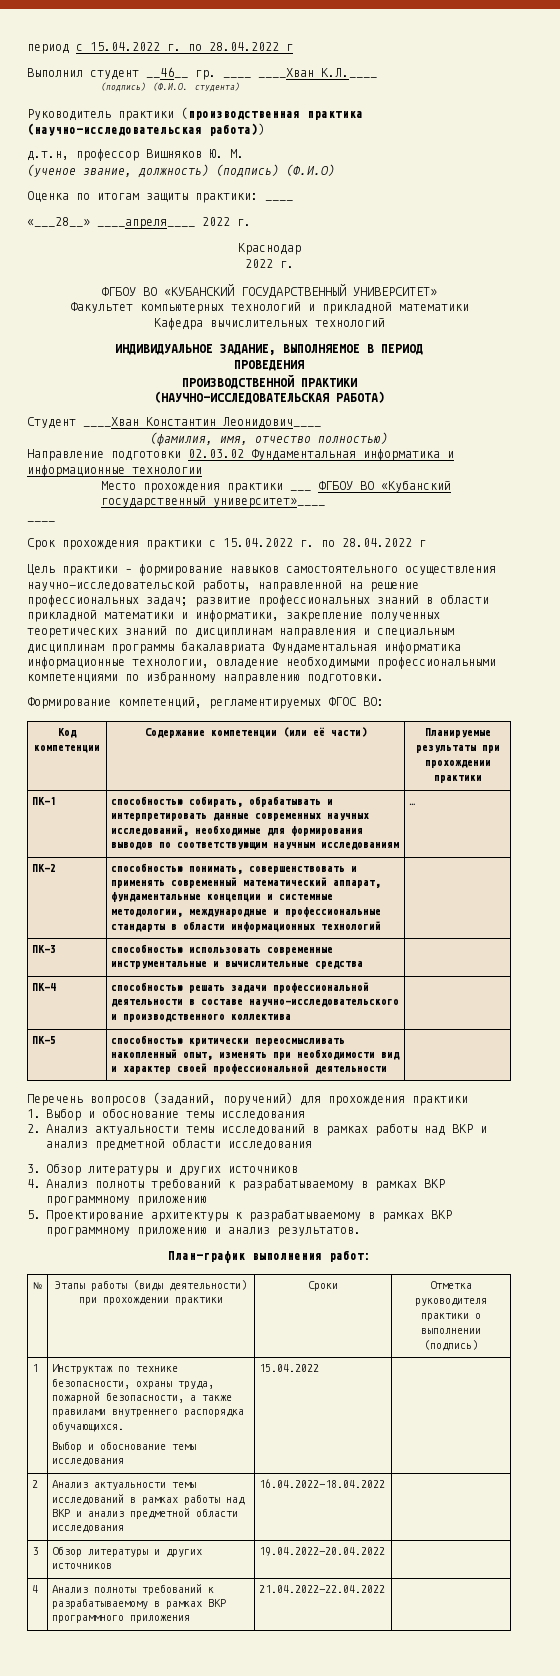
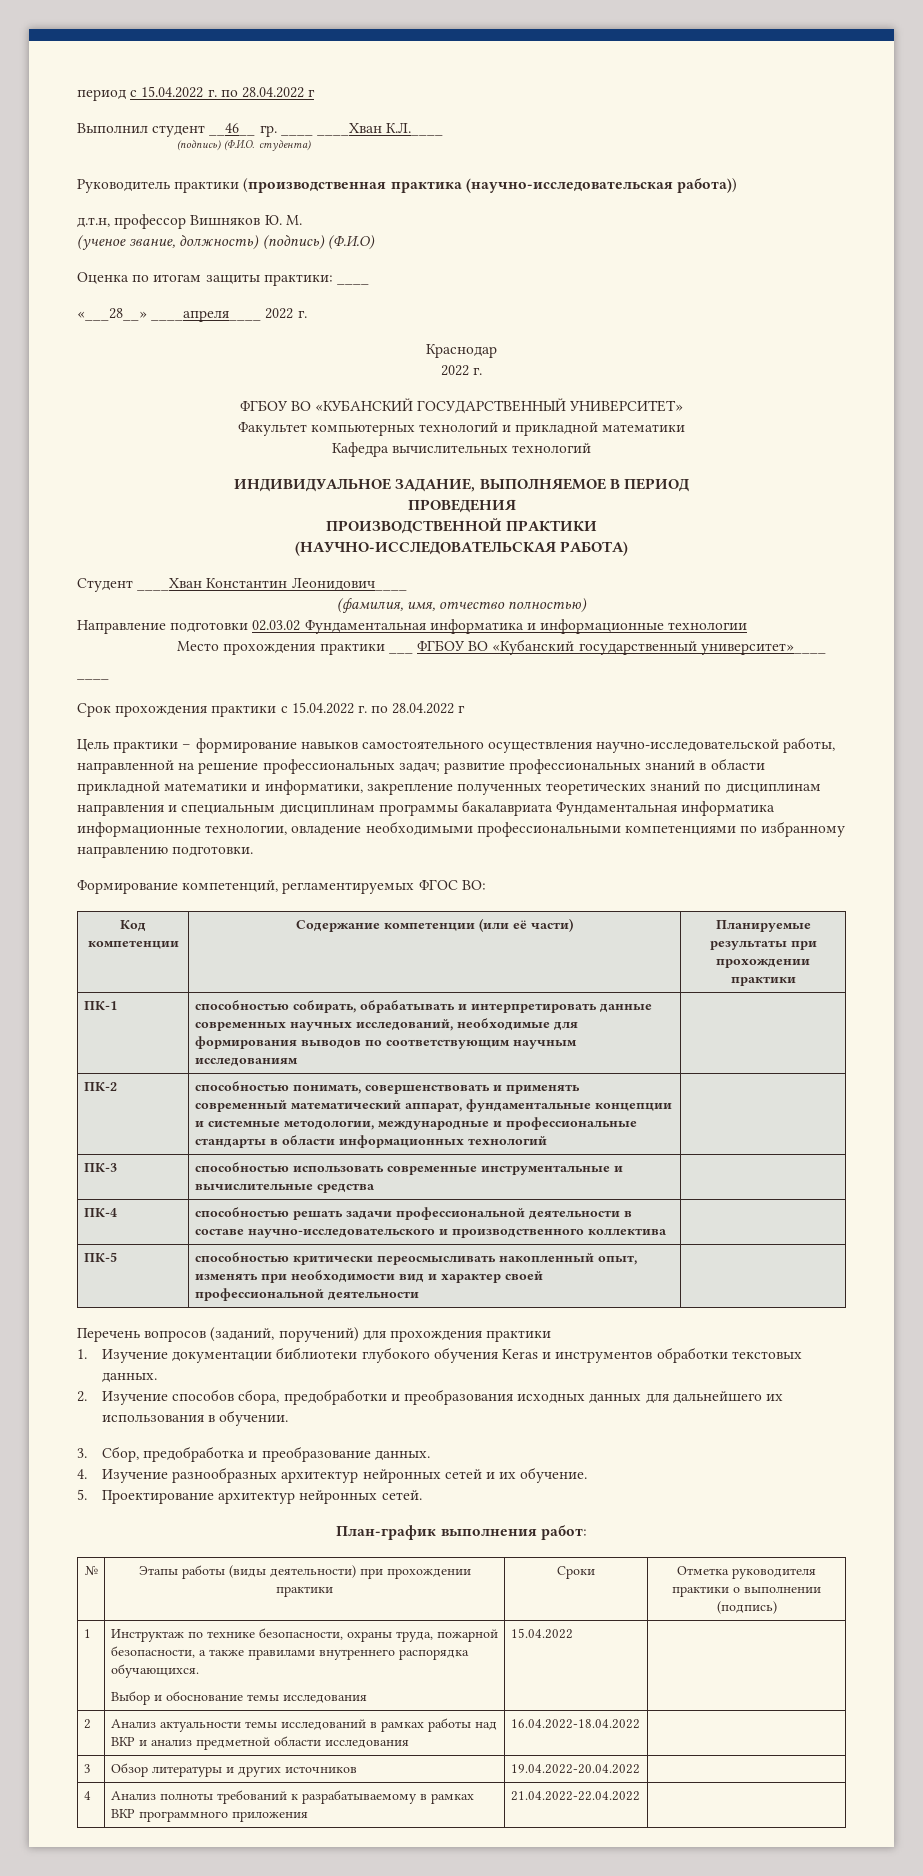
[409,803,416,805] … -> (298, 1062) none
[46,1108,305,1121] [27,1123,487,1136] [46,1138,312,1151] [27,1163,298,1176] [27,1178,445,1191] [46,1196,207,1206] [27,1209,452,1222] [46,1227,361,1237] Выбор и обоснование темы исследования // 2. Анализ актуальности темы исследований в рамках работы над ВКР и анализ предметной области исследования // 3. Обзор литературы и других источников // 4. Анализ полноты требований к разрабатываемому в рамках ВКР программному приложению // 5. Проектирование архитектуры к разрабатываемому в рамках ВКР программному приложению и анализ результатов. -> [102,1347,802,1363] [102,1373,158,1383] [77,1389,783,1405] [102,1410,289,1426] [77,1446,430,1462] [77,1467,588,1483] [77,1489,422,1504] Изучение документации библиотеки глубокого обучения Keras и инструментов обработки текстовых данных. // 2. Изучение способов сбора, предобработки и преобразования исходных данных для дальнейшего их использования в обучении. // 3. Сбор, предобработка и преобразование данных. // 4. Изучение разнообразных архитектур нейронных сетей и их обучение. // 5. Проектирование архитектур нейронных сетей.

